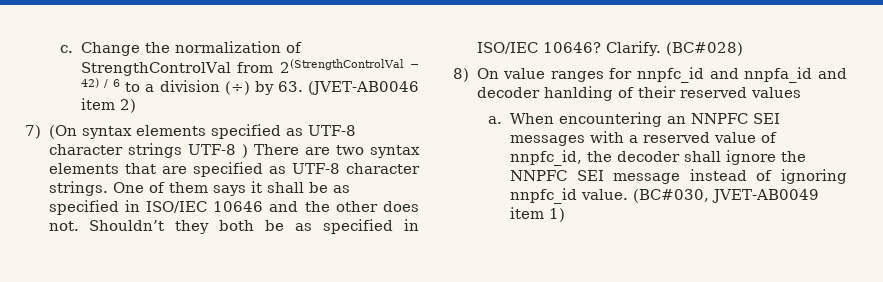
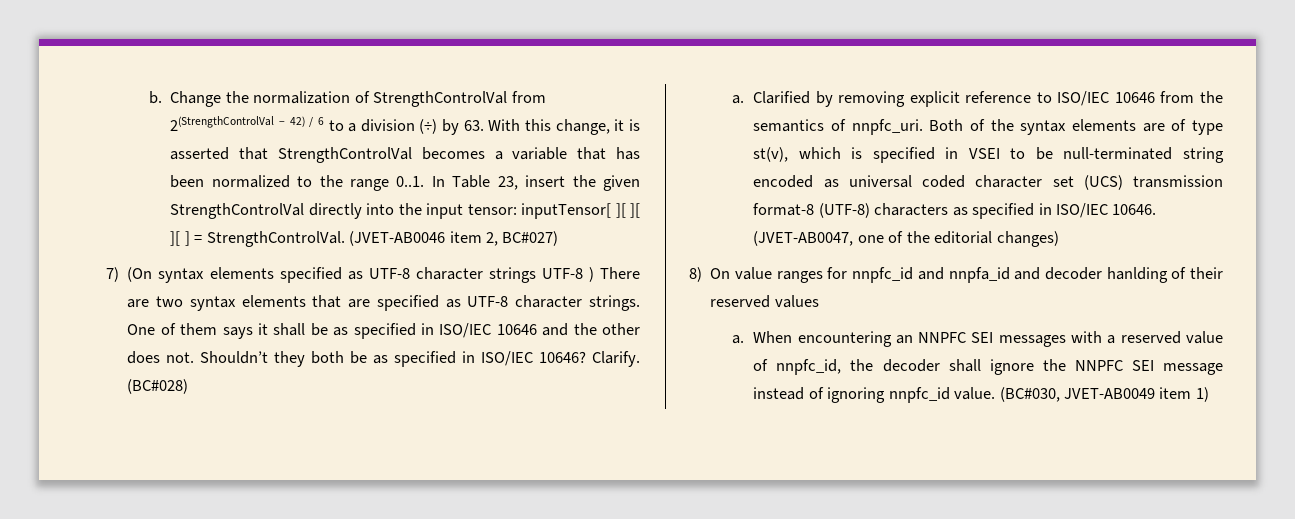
[60,45,74,53] c. -> [148,91,162,104] b.
[308,81,420,95] [80,98,136,113] (JVET-AB0046 item 2) -> [488,119,640,135] [170,147,640,163] [170,175,641,191] [170,203,640,219] [170,231,559,247] With this change, it is asserted that StrengthControlVal becomes a variable that has been normalized to the range 0..1. In Table 23, insert the given StrengthControlVal directly into the input tensor: inputTensor[ ][ ][ ][ ] = StrengthControlVal. (JVET-AB0046 item 2, BC#027)
(744, 49) none -> [731,91,1224,107] [753,119,1223,135] [753,147,1225,163] [753,175,1223,190] [753,203,1157,219] [753,231,1059,247] // a. Clarified by removing explicit reference to ISO/IEC 10646 from the semantics of nnpfc_uri. Both of the syntax elements are of type st(v), which is specified in VSEI to be null-terminated string encoded as universal coded character set (UCS) transmission format-8 (UTF-8) characters as specified in ISO/IEC 10646. (JVET-AB0047, one of the editorial changes)

